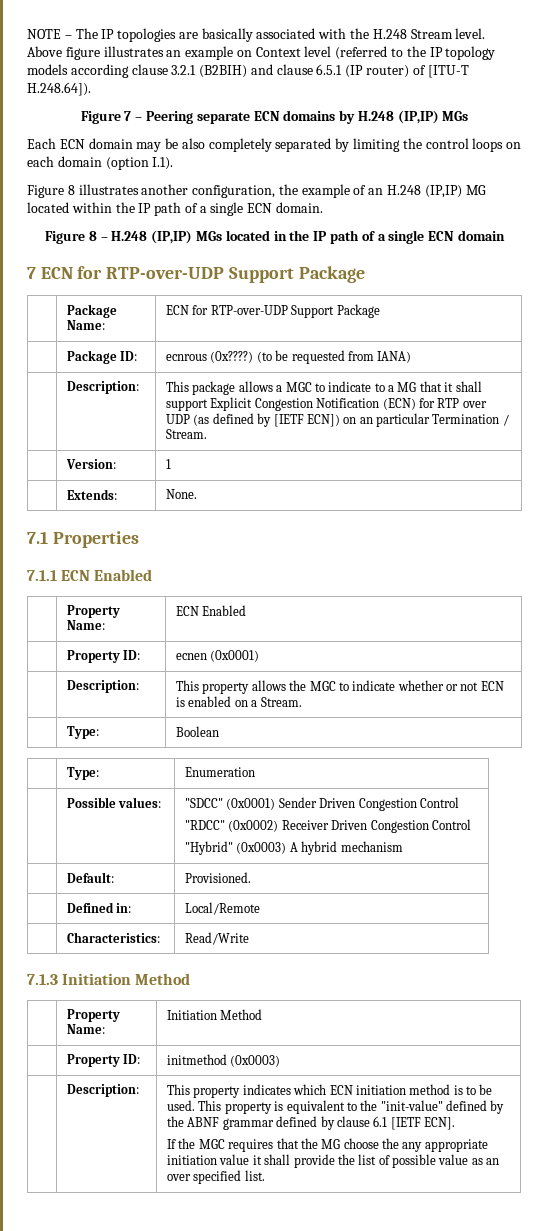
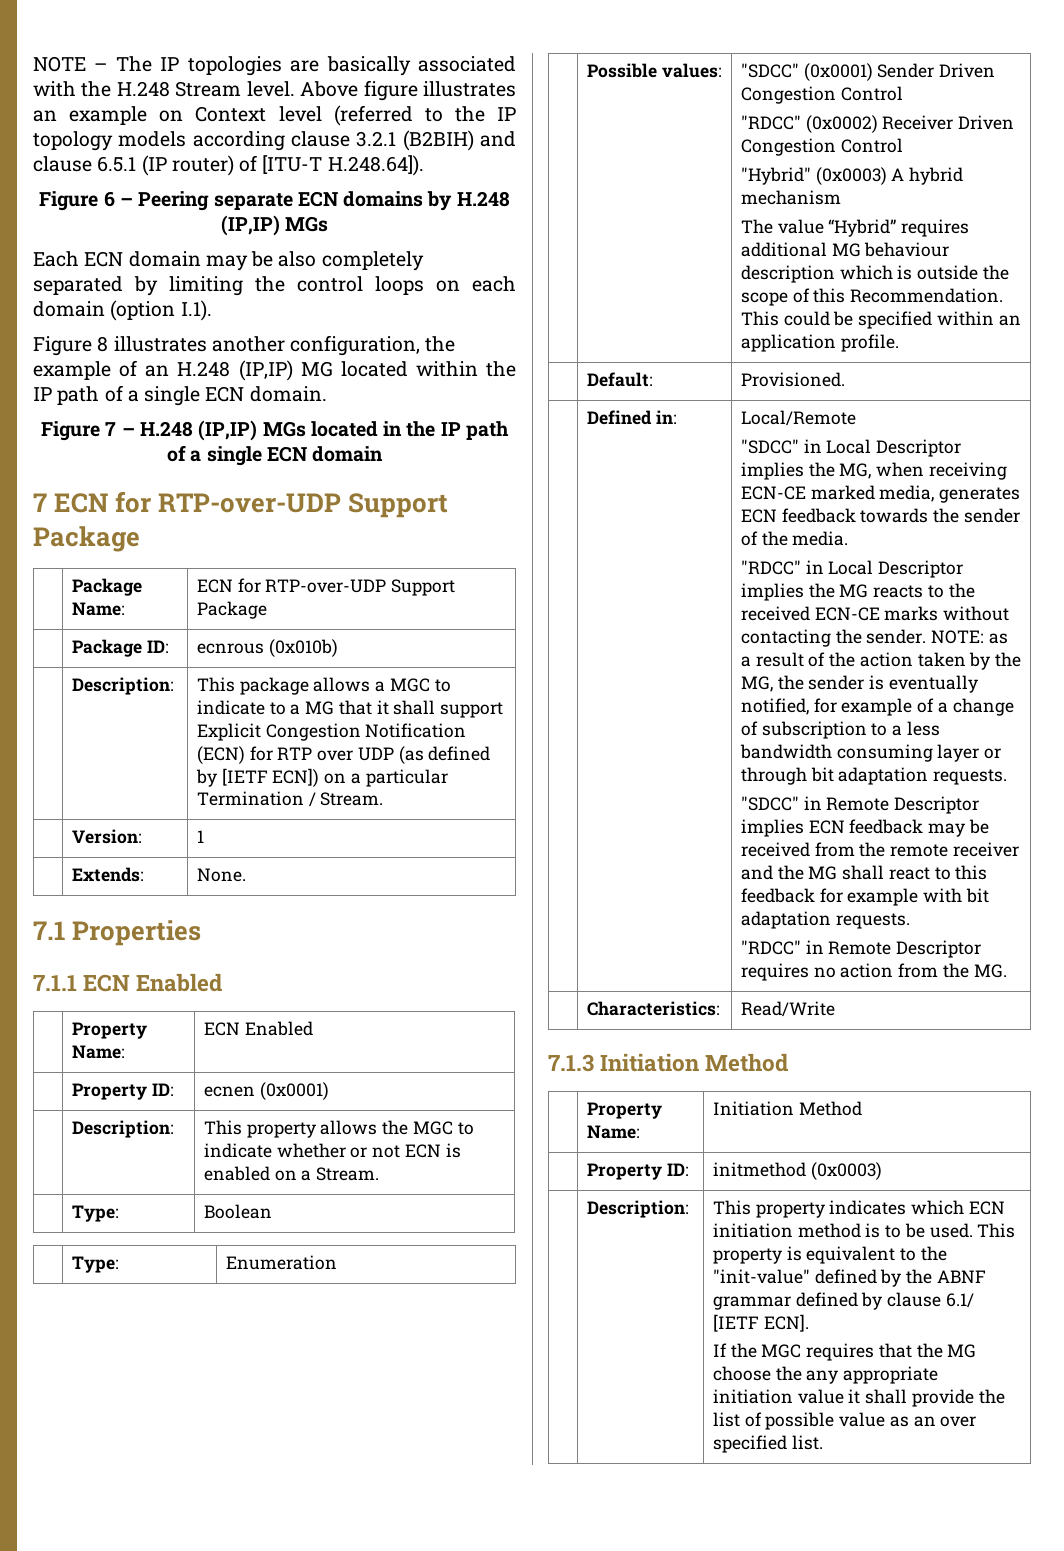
[124,111,132,121] 7 -> [103,191,115,207] 6
[88,231,97,241] 8 -> [105,422,117,436] 7
[210,350,412,364] (0x????) (to be requested from IANA) -> [268,639,338,657] (0x010b)
[359,417,373,424] an -> [350,773,361,784] a
(403, 846) none -> [740,219,970,237] [740,242,950,257] [740,265,1009,283] [740,288,1004,306] [740,311,1021,329] [740,334,899,352] // The value “Hybrid” requires additional MG behaviour description which is outside the scope of this Recommendation. This could be specified within an application profile.
(261, 908) none -> [740,439,962,457] [740,462,1007,480] [740,485,1021,503] [740,508,1020,523] [740,531,849,546] [740,560,964,578] [740,583,975,601] [740,606,1010,621] [740,629,1008,647] [740,652,1022,670] [740,675,978,693] [740,698,1014,716] [740,721,940,739] [739,744,1002,762] [740,767,1008,785] [740,796,980,814] [740,819,989,837] [740,842,1019,857] [740,865,988,880] [740,888,989,906] [740,911,910,929] [740,940,982,958] [740,963,1007,981] // "SDCC" in Local Descriptor implies the MG, when receiving ECN-CE marked media, generates ECN feedback towards the sender of the media. // "RDCC" in Local Descriptor implies the MG reacts to the received ECN-CE marks without contacting the sender. NOTE: as a result of the action taken by the MG, the sender is eventually notified, for example of a change of subscription to a less bandwidth consuming layer or through bit adaptation requests. // "SDCC" in Remote Descriptor implies ECN feedback may be received from the remote receiver and the MG shall react to this feedback for example with bit adaptation requests. // "RDCC" in Remote Descriptor requires no action from the MG.
[373,1116,388,1127] 6.1 -> [945,1293,974,1308] 6.1/

